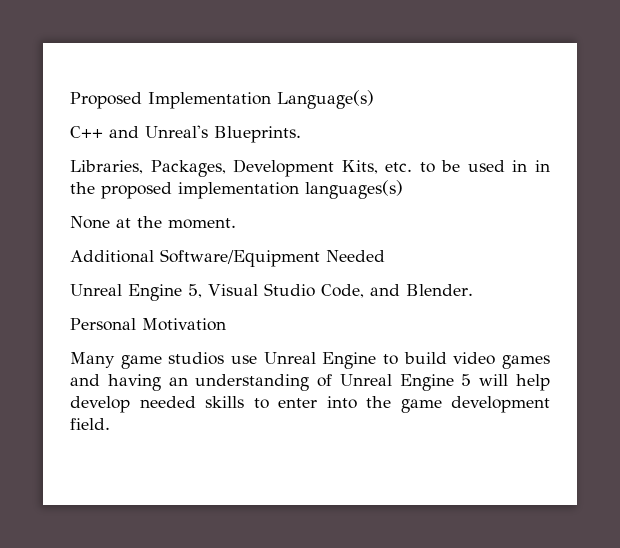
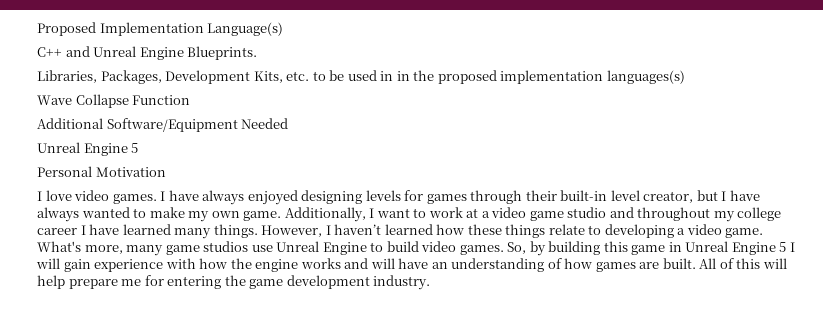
[145,125,208,138] Unreal's -> [93,46,184,60] Unreal Engine
[70,216,236,229] None at the moment. -> [37,94,191,108] Wave Collapse Function
[188,283,473,298] [70,318,226,331] [70,352,115,368] 5, Visual Studio Code, and Blender. // Personal Motivation // Many -> [131,143,139,153] [37,166,166,177] [37,190,760,205] [37,207,782,222] [37,224,764,239] [37,241,164,256] 5 // Personal Motivation // I love video games. I have always enjoyed designing levels for games through their built-in level creator, but I have always wanted to make my own game. Additionally, I want to work at a video game studio and throughout my college career I have learned many things. However, I haven’t learned how these things relate to developing a video game. What's more, many
[502,355,550,369] [70,374,550,391] [70,396,357,413] games and having an understanding of Unreal Engine 5 will help develop needed skills to enter into -> [459,241,795,256] [36,258,787,272] [37,275,222,289] games. So, by building this game in Unreal Engine 5 I will gain experience with how the engine works and will have an understanding of how games are built. All of this will help prepare me for entering
[70,418,110,430] field. -> [373,275,431,290] industry.

